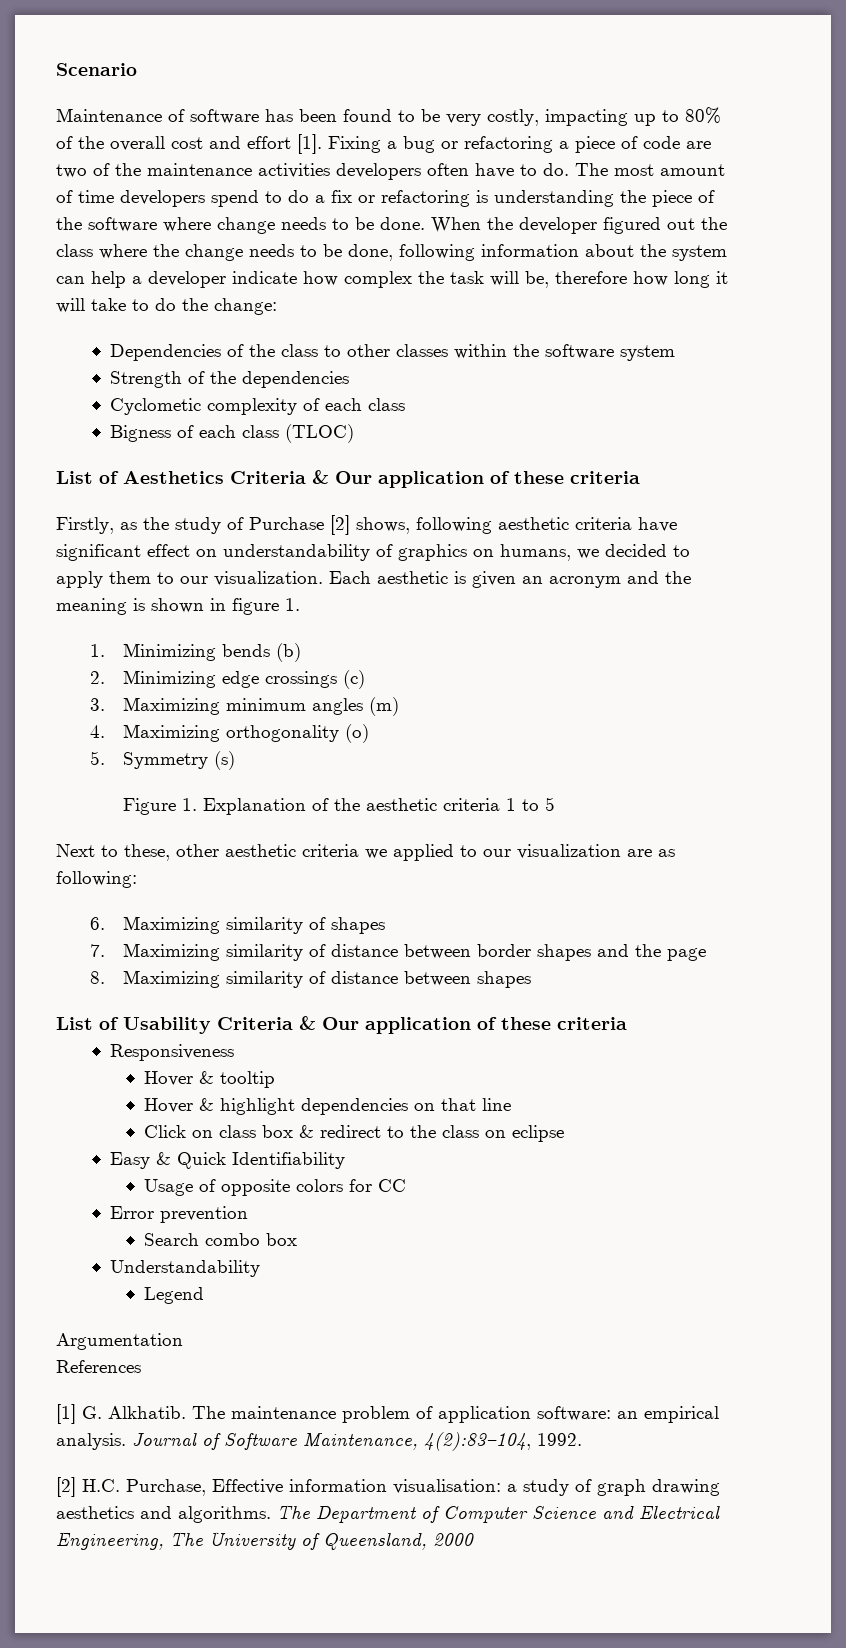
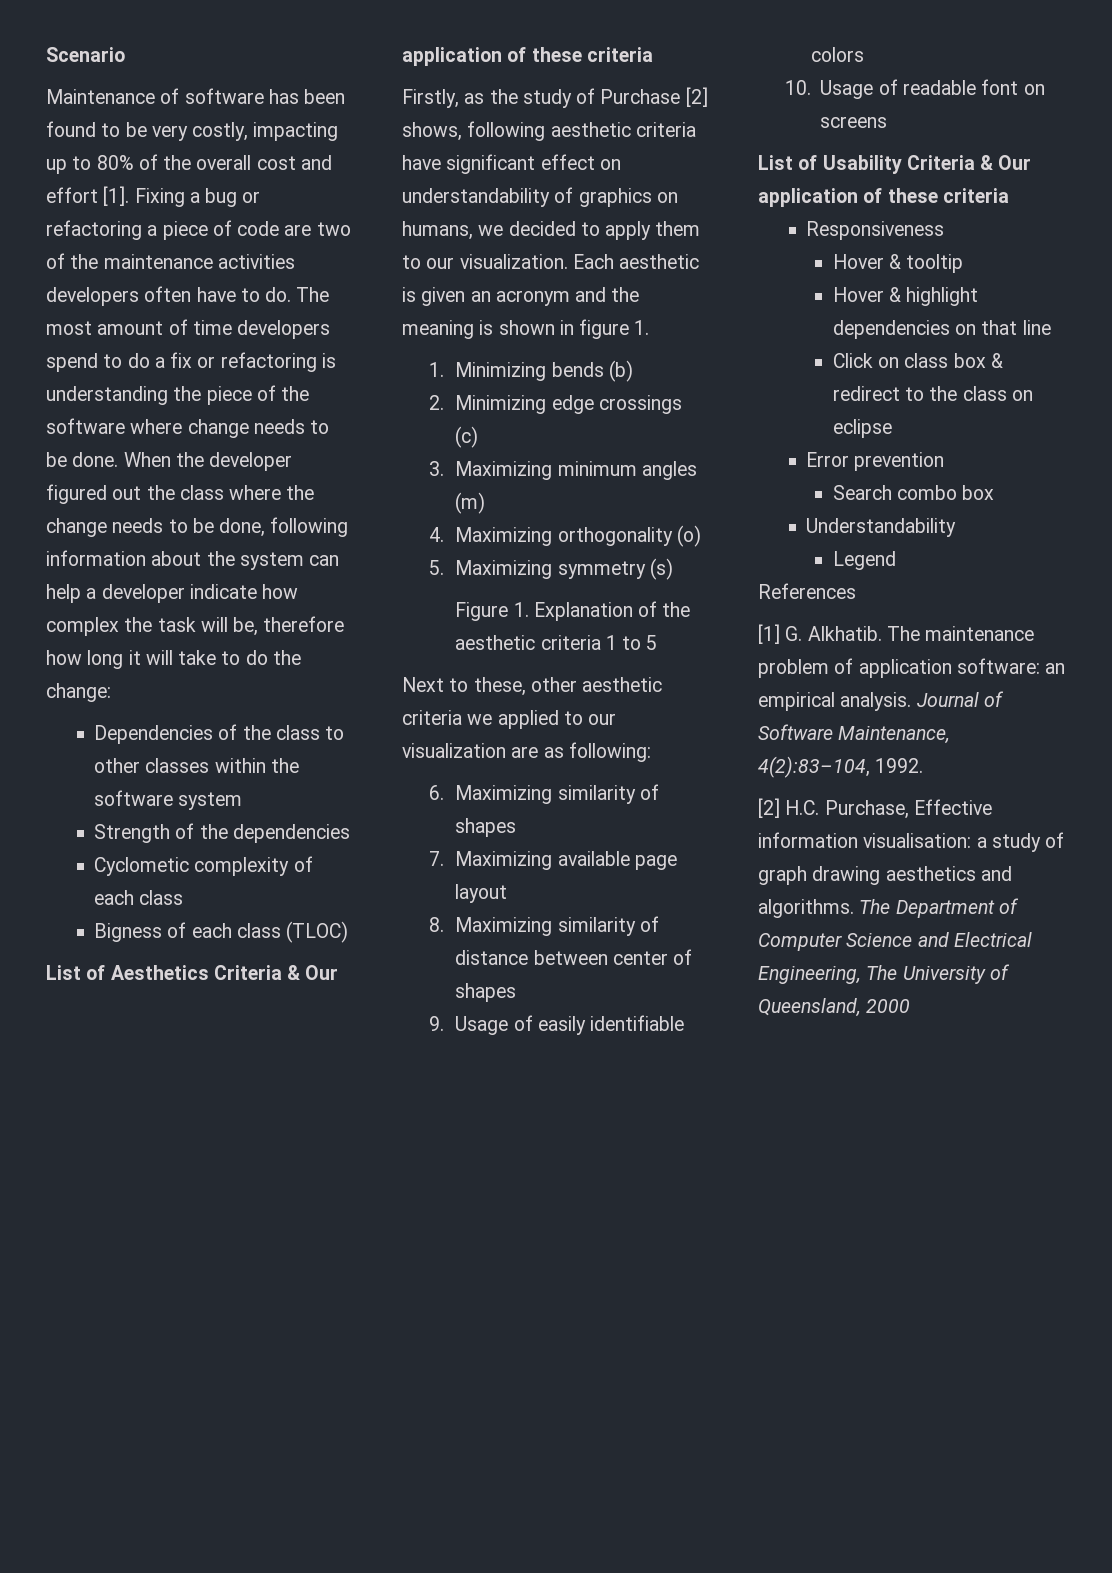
[123,752,209,769] Symmetry -> [455,560,646,579] Maximizing symmetry
[226,944,662,961] similarity of distance between border shapes and the -> [557,851,630,866] available
(707, 954) none -> [455,884,508,903] layout
[477,971,532,988] shapes -> [612,949,693,965] [455,983,517,1002] [428,1015,685,1035] [811,47,865,62] [784,79,1045,99] [820,116,888,128] center of shapes // 9. Usage of easily identifiable colors // 10. Usage of readable font on screens
[110,1152,346,1169] [144,1179,407,1196] // Easy & Quick Identifiability // Usage of opposite colors for CC -> (892, 428) none
[56,1333,183,1350] // Argumentation -> (896, 560) none

